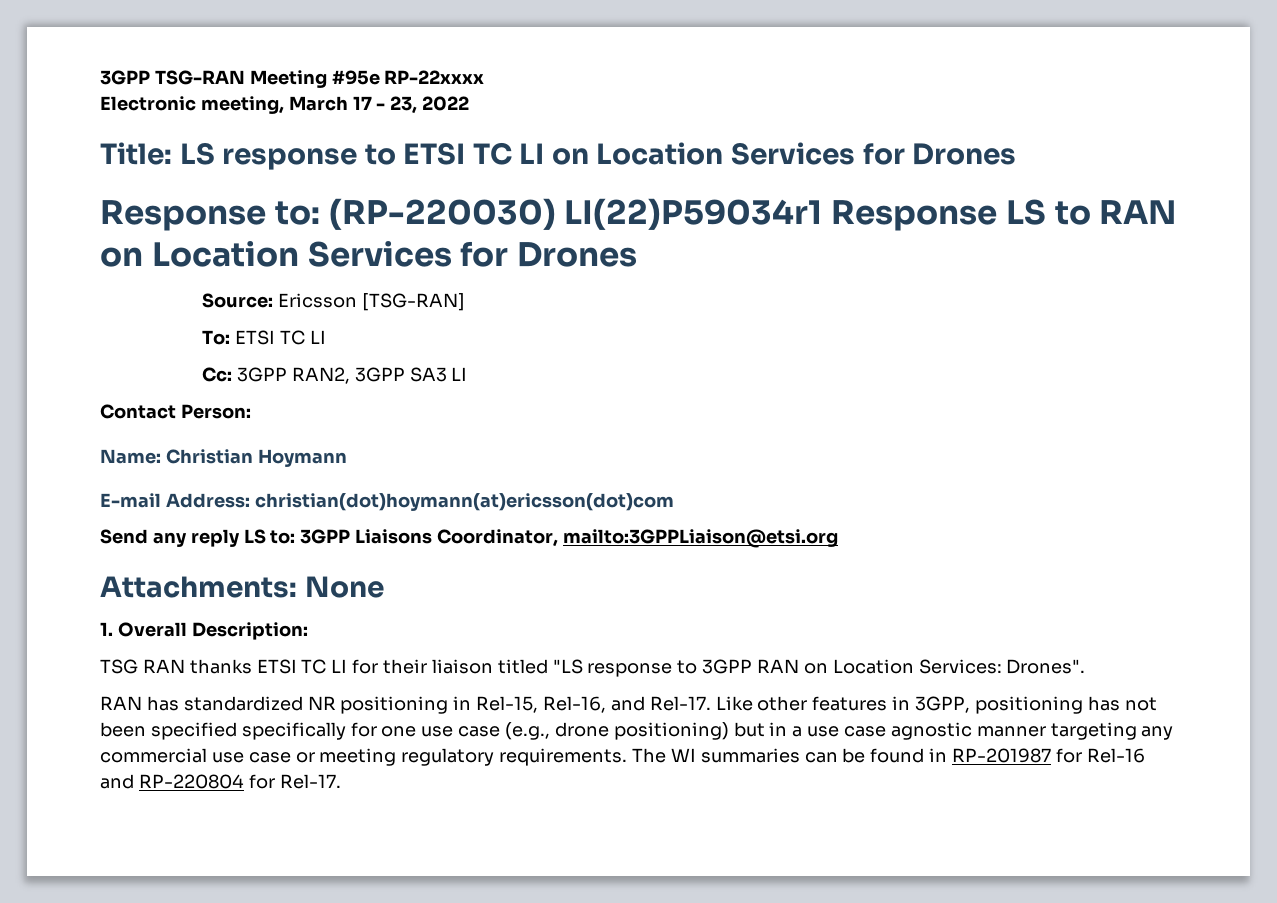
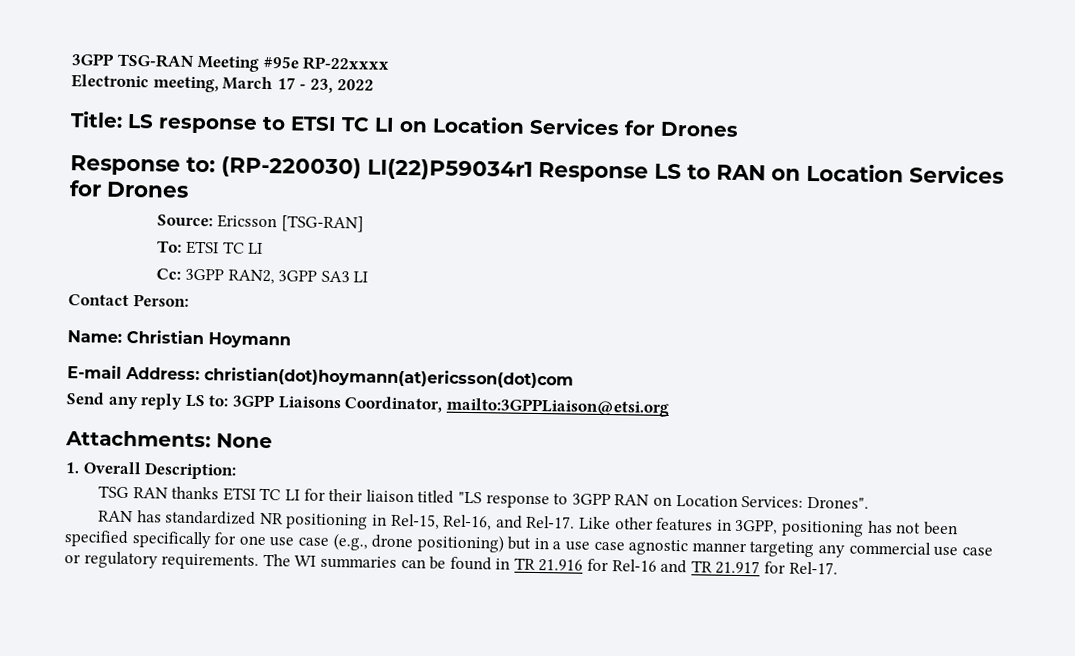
[319,748,397,766] meeting -> (81, 559) none
[952,748,1052,763] RP-201987 -> [513,557,584,572] TR 21.916
[138,774,244,789] RP-220804 -> [690,560,761,575] TR 21.917

